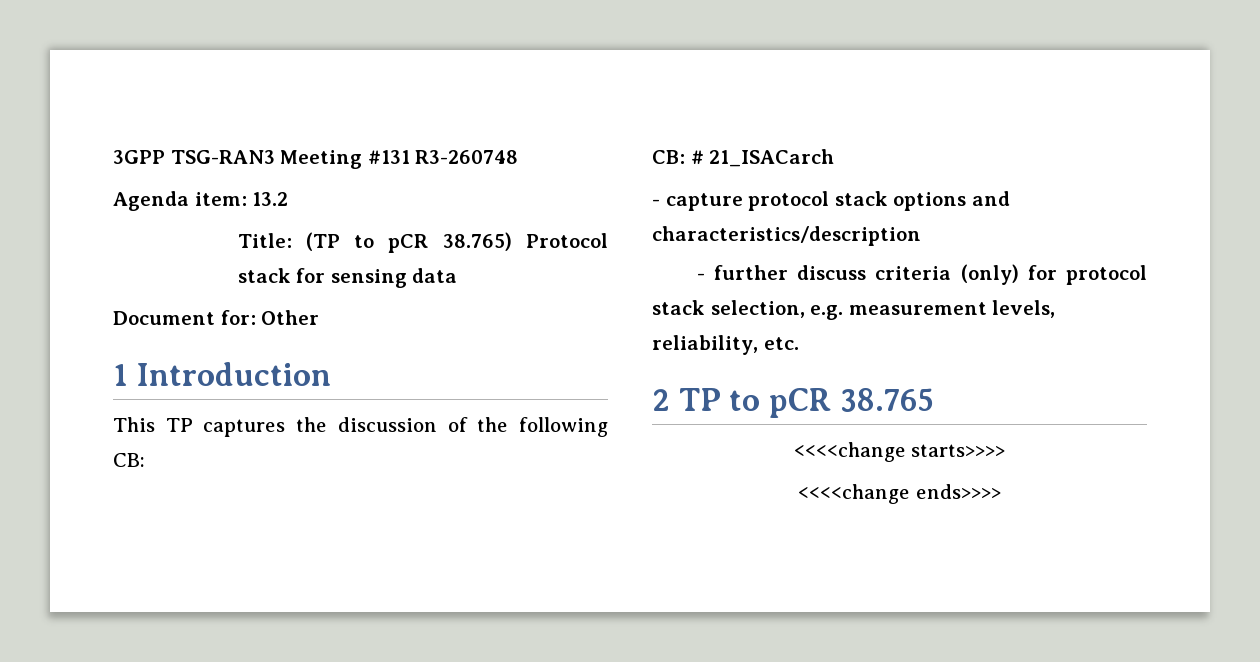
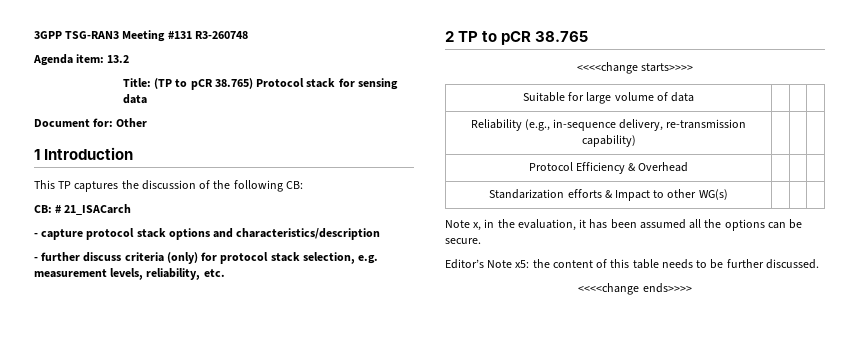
(1006, 450) none -> [522,92,695,104] [470,119,747,131] [581,135,636,147] [528,162,689,174] [489,189,728,201] [445,219,803,231] [445,238,481,244] [445,259,819,269] // Suitable for large volume of data | | | // Reliability (e.g., in-sequence delivery, re-transmission capability) | | | // Protocol Efficiency & Overhead | | | // Standarization efforts & Impact to other WG(s) | | | // Note x, in the evaluation, it has been assumed all the options can be secure. // Editor’s Note x5: the content of this table needs to be further discussed.

